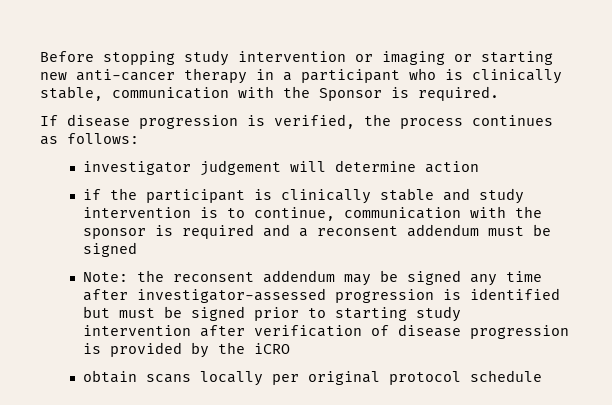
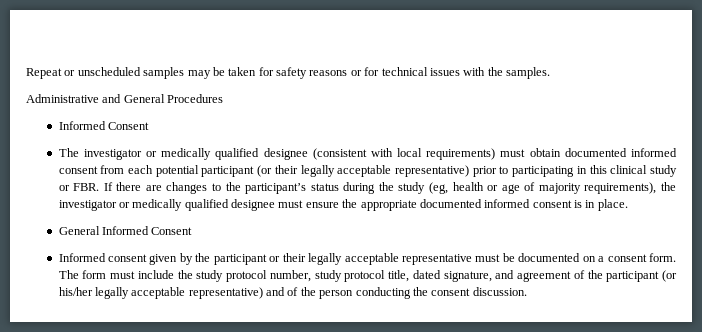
[40,50,553,66] [40,68,562,84] [40,86,499,101] [40,114,553,129] [40,133,139,145] [83,160,480,176] [83,188,525,204] [83,206,543,221] [83,224,552,239] [83,242,138,257] [83,270,543,286] [83,288,561,303] [83,306,462,322] [83,324,570,339] [83,342,291,358] [83,370,543,386] Before stopping study intervention or imaging or starting new anti-cancer therapy in a participant who is clinically stable, communication with the Sponsor is required. // If disease progression is verified, the process continues as follows: // investigator judgement will determine action // if the participant is clinically stable and study intervention is to continue, communication with the sponsor is required and a reconsent addendum must be signed // Note: the reconsent addendum may be signed any time after investigator-assessed progression is identified but must be signed prior to starting study intervention after verification of disease progression is provided by the iCRO // obtain scans locally per original protocol schedule -> [26,67,550,79] [26,94,224,103] [58,121,149,130] [58,148,677,160] [58,165,678,177] [58,182,677,194] [58,199,628,211] [58,226,193,235] [58,253,676,265] [58,270,677,282] [58,287,527,299] Repeat or unscheduled samples may be taken for safety reasons or for technical issues with the samples. // Administrative and General Procedures // Informed Consent // The investigator or medically qualified designee (consistent with local requirements) must obtain documented informed consent from each potential participant (or their legally acceptable representative) prior to participating in this clinical study or FBR. If there are changes to the participant’s status during the study (eg, health or age of majority requirements), the investigator or medically qualified designee must ensure the appropriate documented informed consent is in place. // General Informed Consent // Informed consent given by the participant or their legally acceptable representative must be documented on a consent form. The form must include the study protocol number, study protocol title, dated signature, and agreement of the participant (or his/her legally acceptable representative) and of the person conducting the consent discussion.

